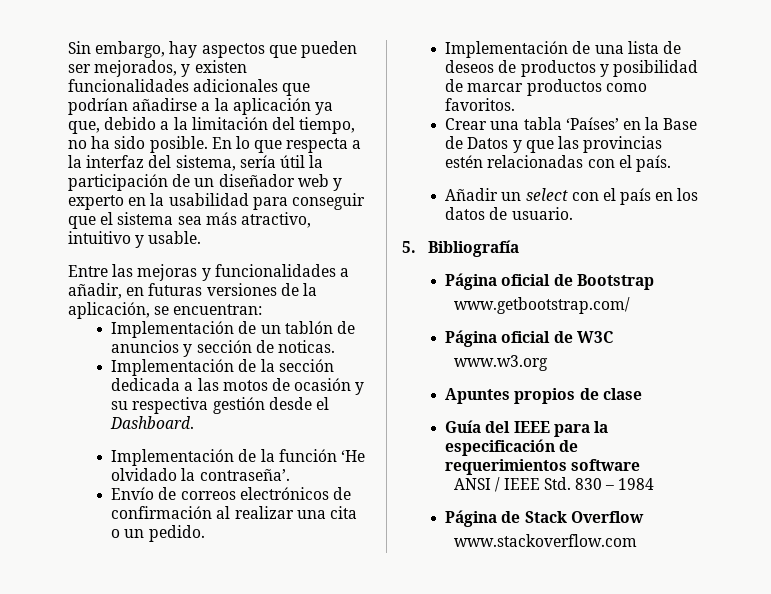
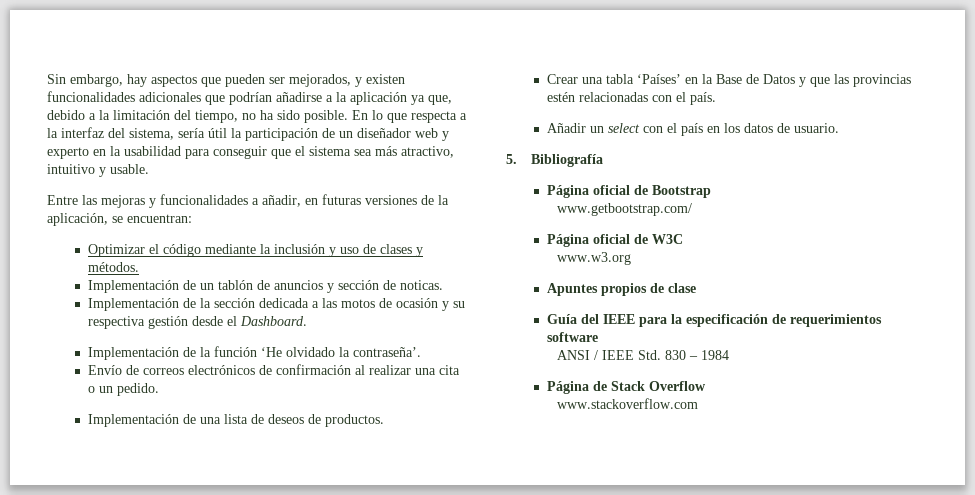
(263, 309) none -> [87,244,423,257] [87,262,139,272] // Optimizar el código mediante la inclusión y uso de clases y métodos.
[520,60,698,77] [445,79,647,96] [445,98,516,111] productos y posibilidad de marcar productos como favoritos. -> [324,414,384,427] productos.

